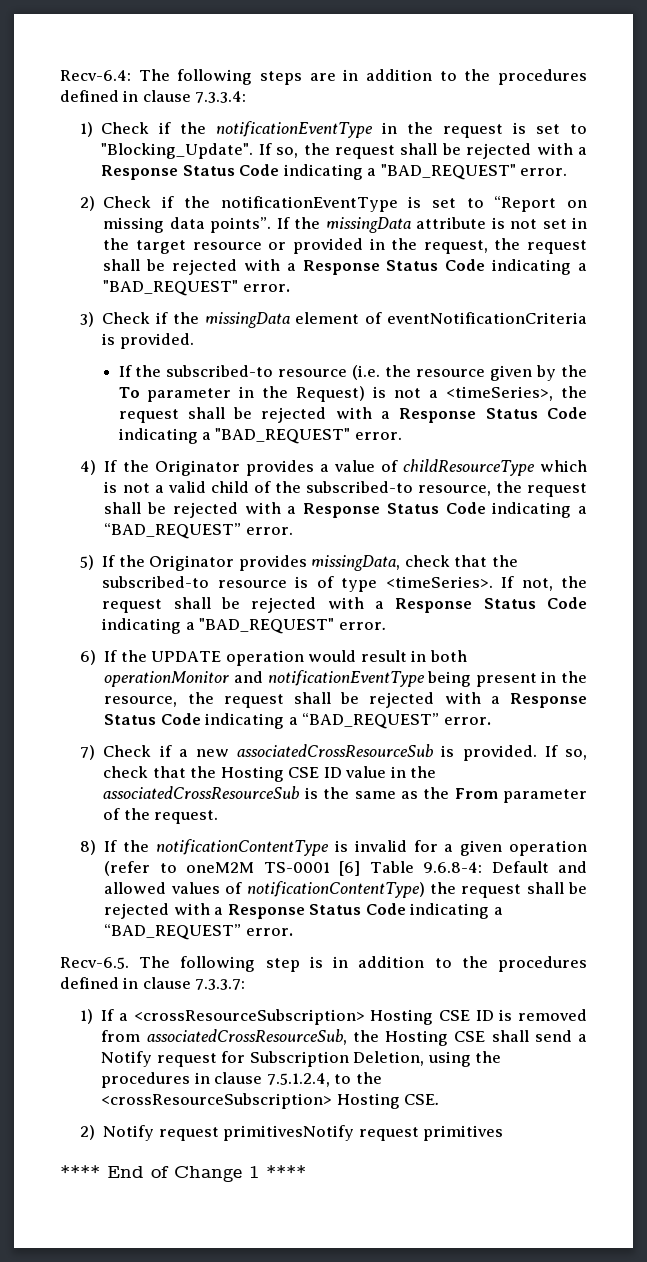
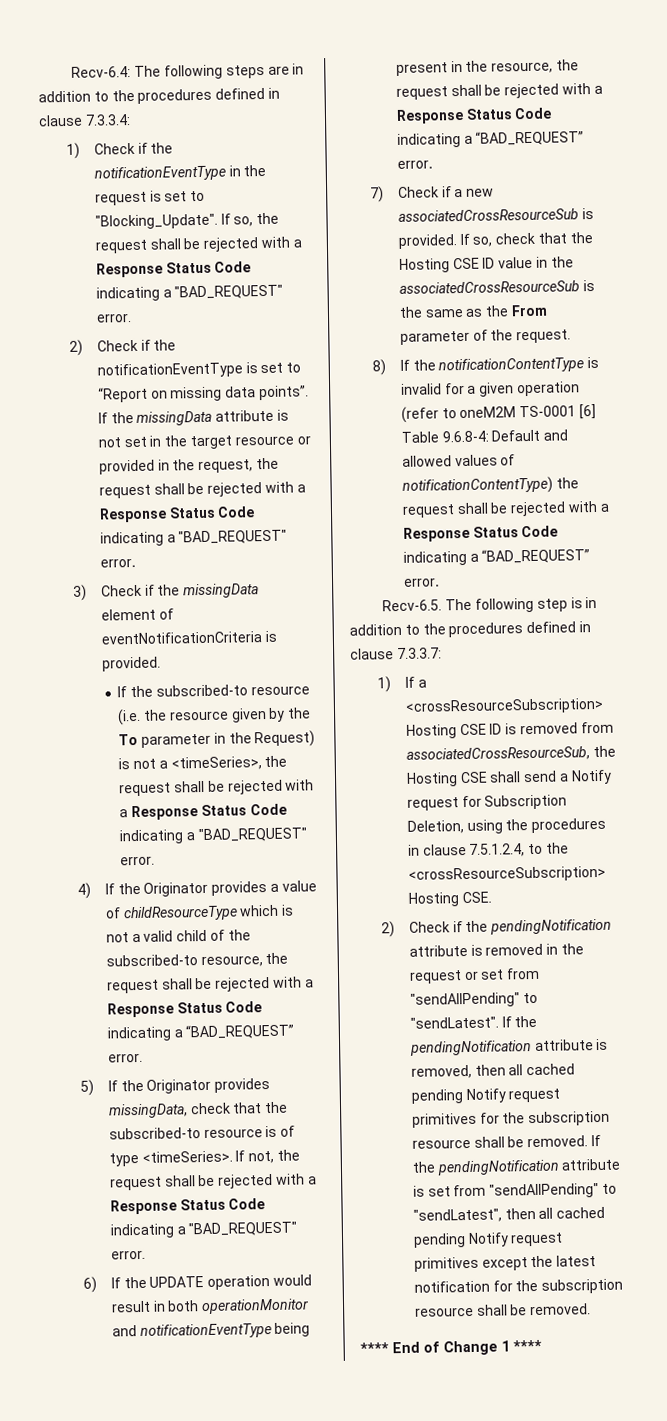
[103,1125,504,1141] Notify request primitivesNotify request primitives -> [408,918,613,935] [408,943,585,957] [408,967,541,984] [409,992,538,1008] [409,1015,538,1029] [409,1038,609,1056] [410,1063,576,1079] [410,1088,561,1104] [411,1110,611,1128] [411,1134,602,1149] [411,1158,622,1176] [412,1183,618,1199] [412,1206,606,1223] [412,1232,564,1248] [413,1255,597,1272] [413,1278,624,1294] [414,1303,592,1317] Check if the pendingNotification attribute is removed in the request or set from "sendAllPending" to "sendLatest". If the pendingNotification attribute is removed, then all cached pending Notify request primitives for the subscription resource shall be removed. If the pendingNotification attribute is set from "sendAllPending" to "sendLatest", then all cached pending Notify request primitives except the latest notification for the subscription resource shall be removed.

